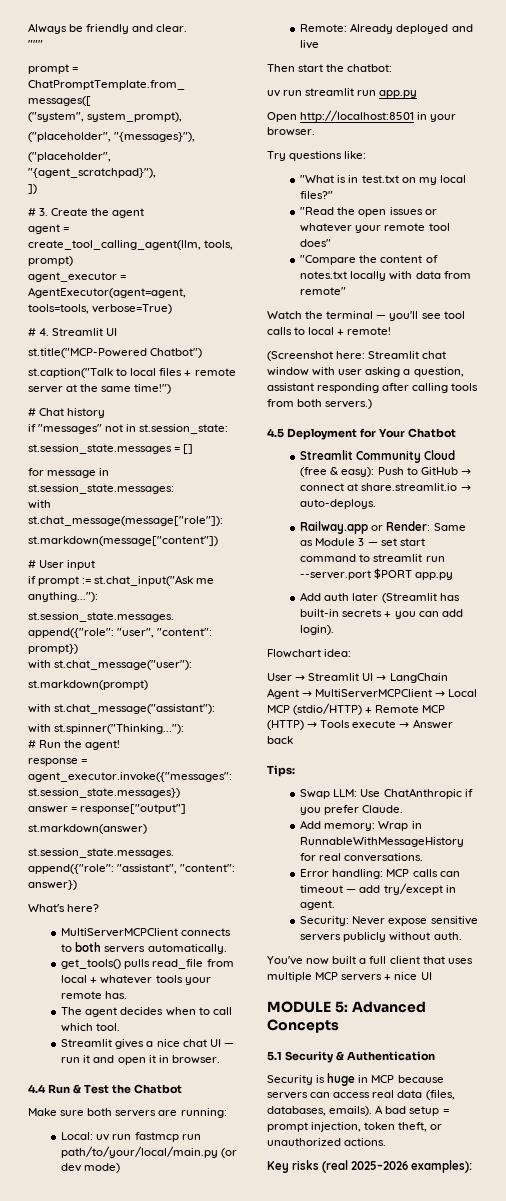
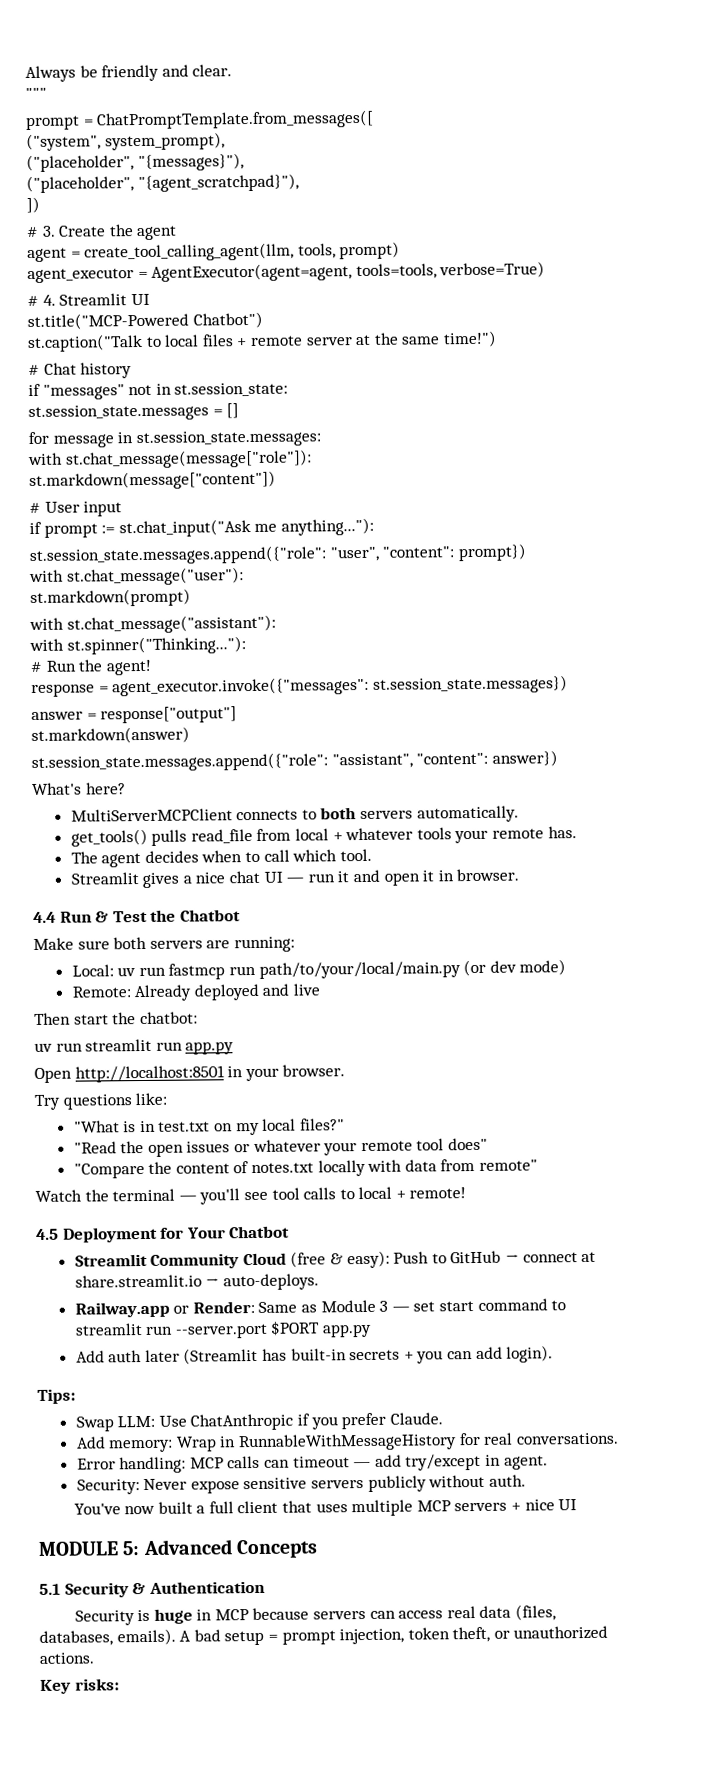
[267,351,447,361] [267,367,464,377] [267,383,479,393] [267,399,373,409] // (Screenshot here: Streamlit chat window with user asking a question, assistant responding after calling tools from both servers.) -> (467, 1193) none
[267,649,352,658] [267,673,448,683] [267,688,478,699] [267,703,446,715] [267,719,453,730] [267,736,293,744] // Flowchart idea: // User → Streamlit UI → LangChain Agent → MultiServerMCPClient → Local MCP (stdio/HTTP) + Remote MCP (HTTP) → Tools execute → Answer back -> (554, 1354) none
[292,1160,473,1173] risks (real 2025–2026 examples): -> [74,1678,120,1691] risks:

